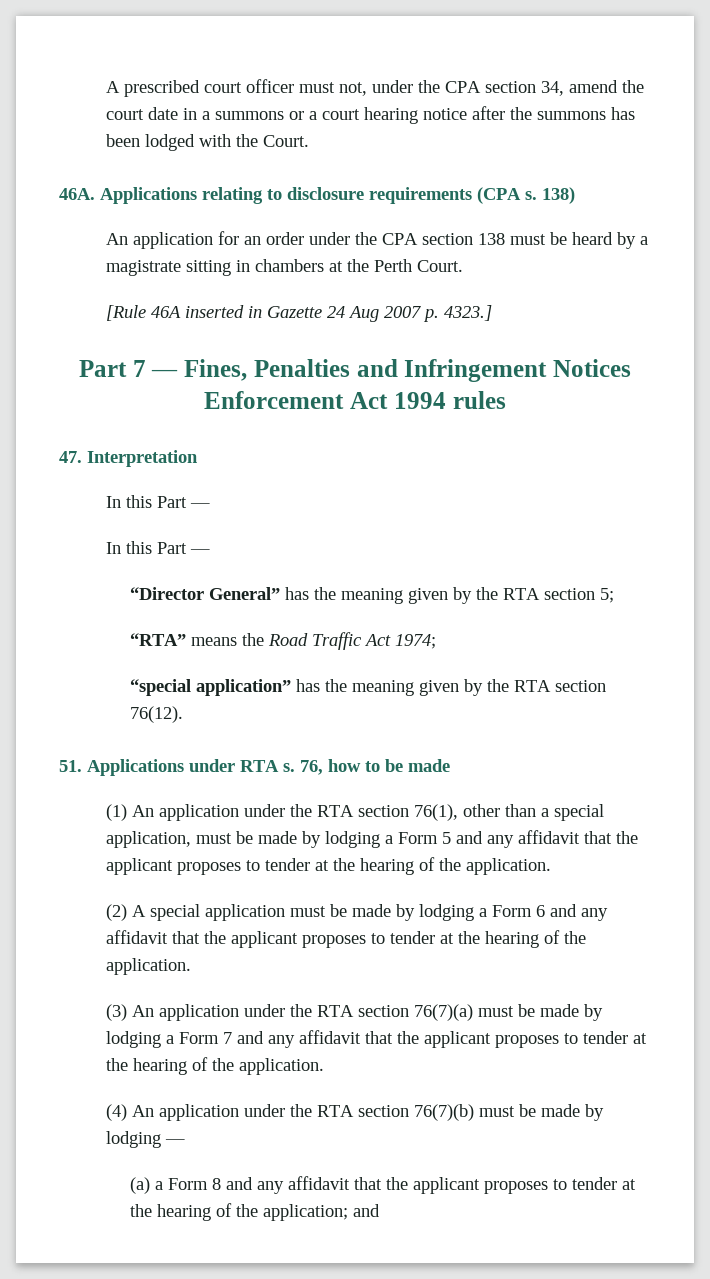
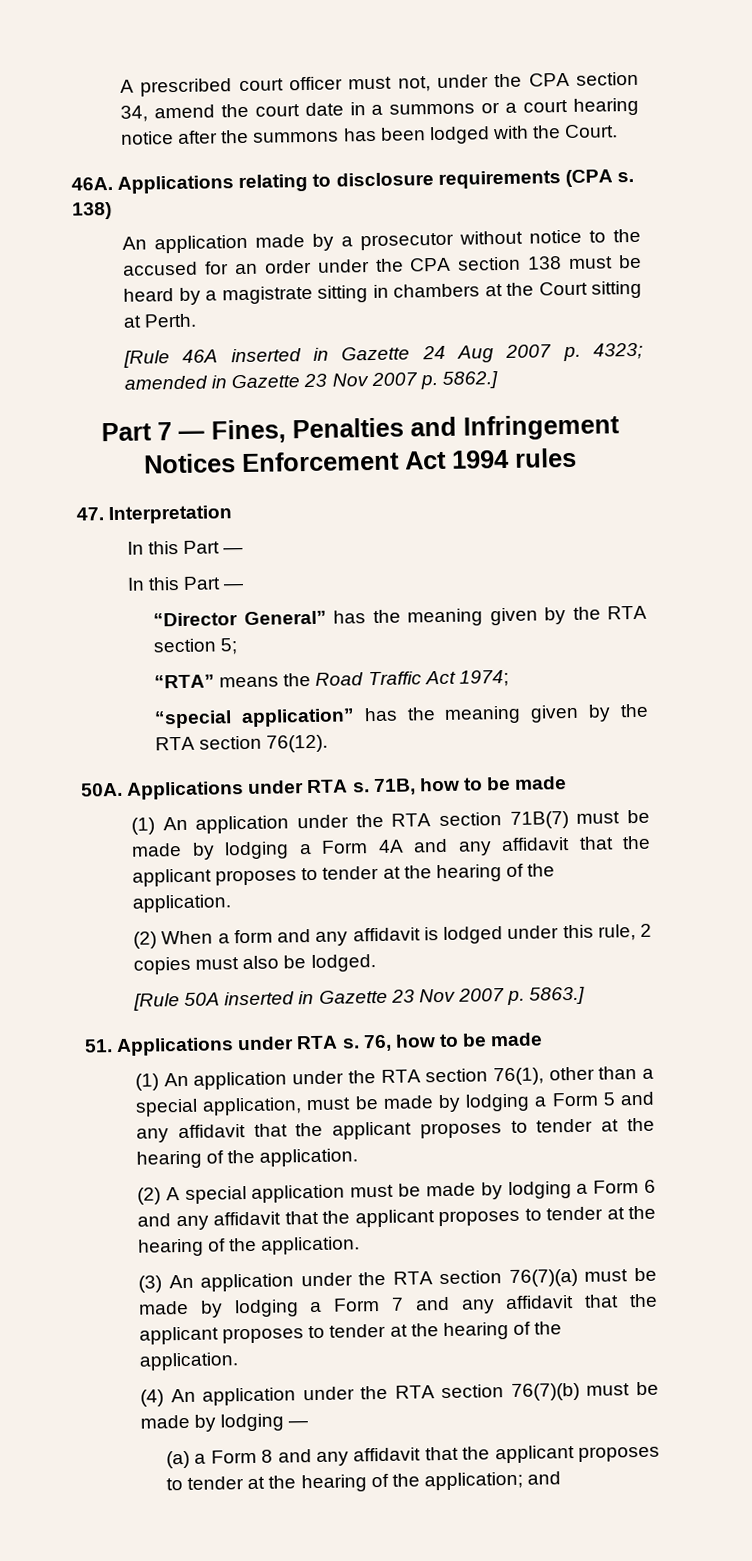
(214, 240) none -> [255,228,641,251] [123,261,199,276] made by a prosecutor without notice to the accused
[374,259,464,272] Perth Court. -> [538,280,642,299] [123,313,198,328] Court sitting at Perth.
[444,305,493,321] 4323.] -> [592,342,643,360] [124,371,498,390] 4323; amended in Gazette 23 Nov 2007 p. 5862.]
(184, 714) none -> [81,776,568,800] [131,809,650,835] [131,835,651,860] [132,863,556,887] [132,894,232,913] [133,923,652,949] [133,954,376,975] [133,986,586,1011] // 50A. Applications under RTA s. 71B, how to be made // (1) An application under the RTA section 71B(7) must be made by lodging a Form 4A and any affidavit that the applicant proposes to tender at the hearing of the application. // (2) When a form and any affidavit is lodged under this rule, 2 copies must also be lodged. // [Rule 50A inserted in Gazette 23 Nov 2007 p. 5863.]

